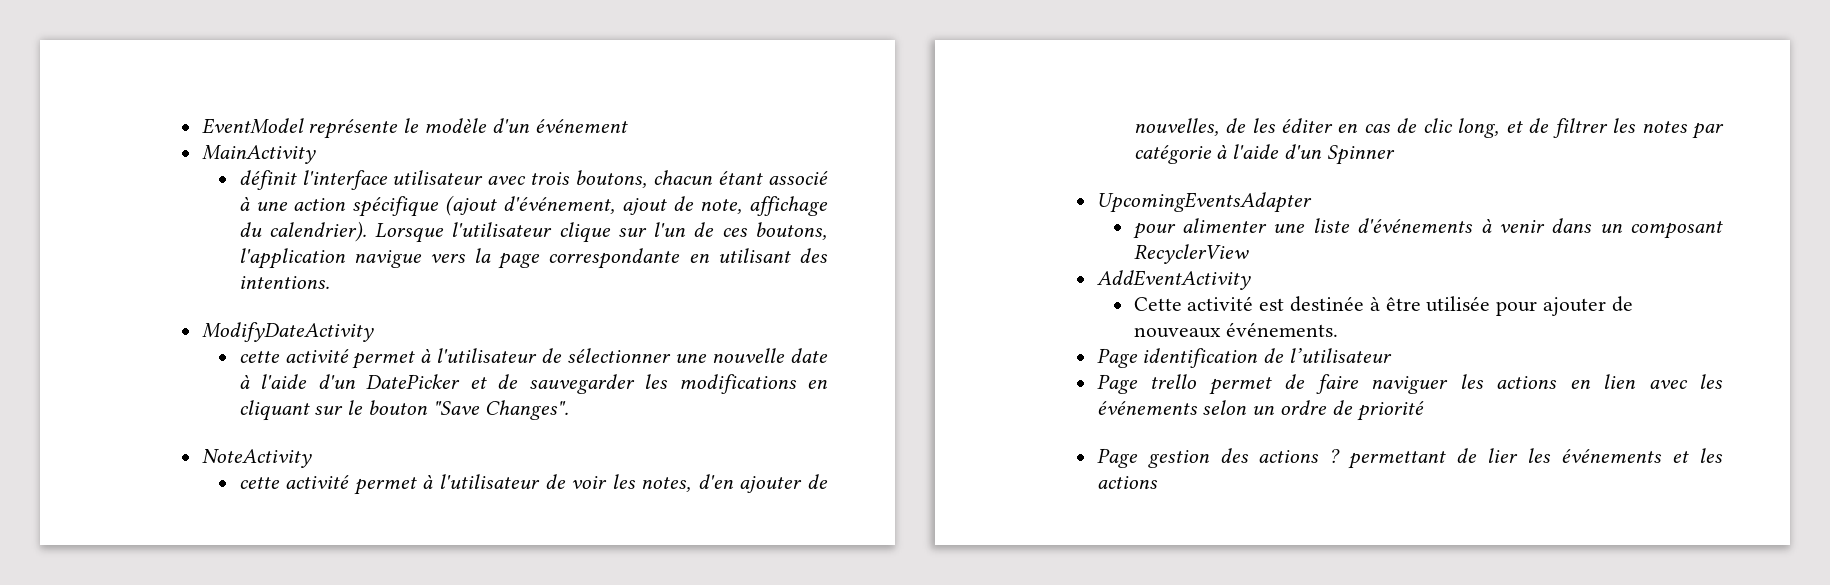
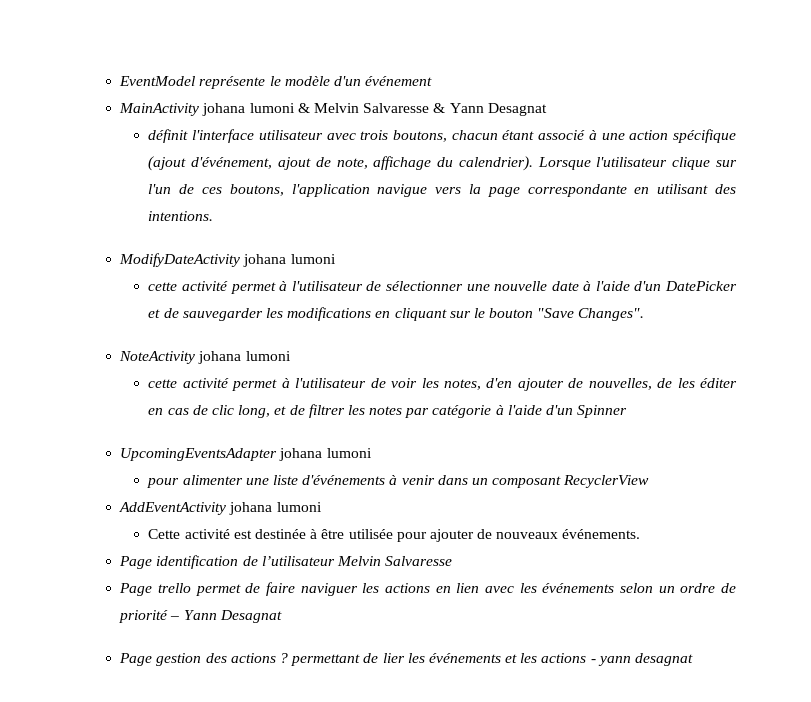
(316, 154) none -> [202,103,547,116] johana lumoni & Melvin Salvaresse & Yann Desagnat
(374, 332) none -> [243,254,336,267] johana lumoni
(312, 458) none -> [198,351,291,364] johana lumoni
(1312, 202) none -> [279,448,372,461] johana lumoni
(1251, 280) none -> [229,502,322,515] johana lumoni
(1393, 355) none -> [336,556,453,566] Melvin Salvaresse
(1424, 411) none -> [170,610,282,623] – Yann Desagnat
(1158, 482) none -> [590,653,694,666] - yann desagnat

